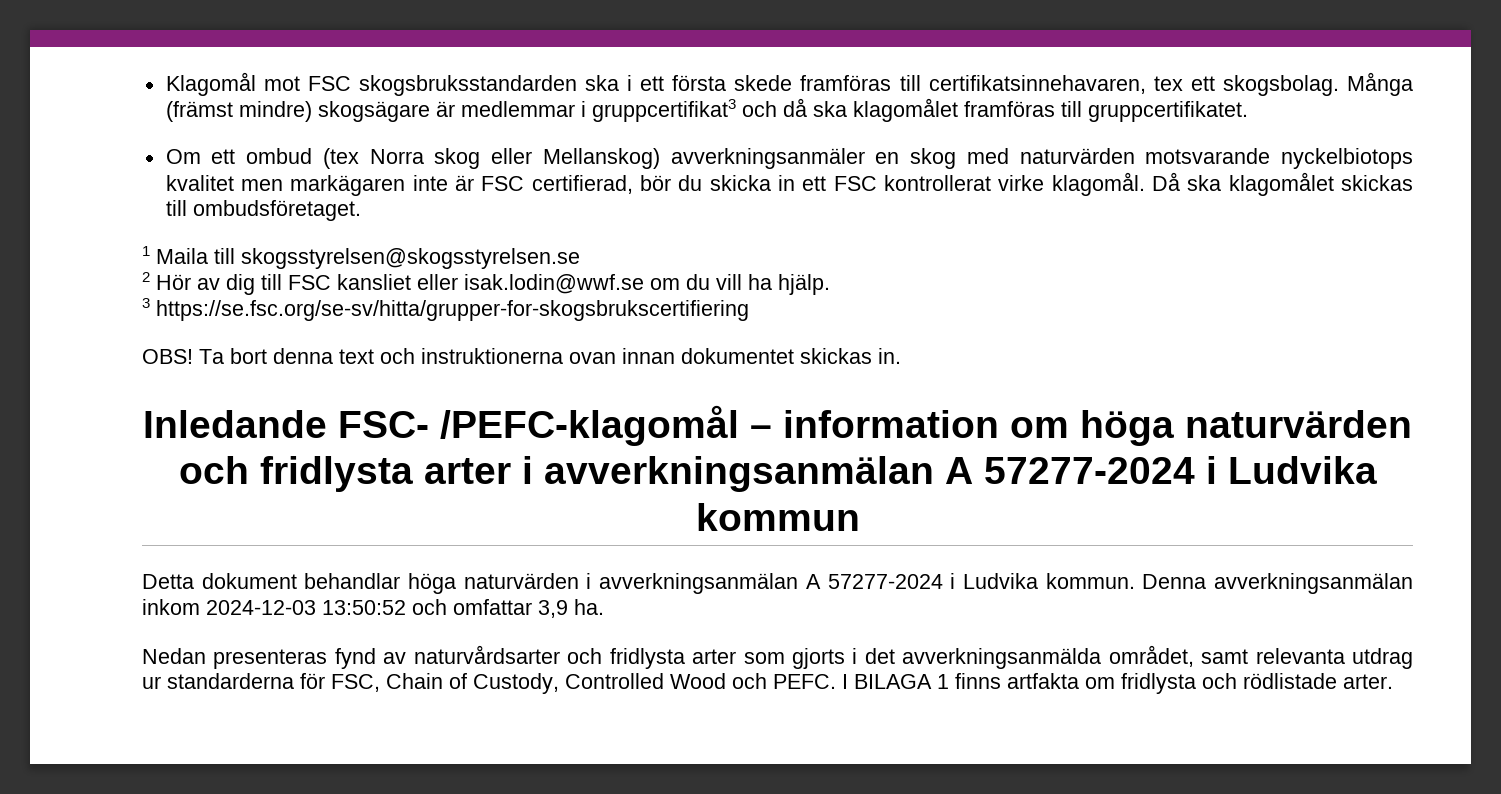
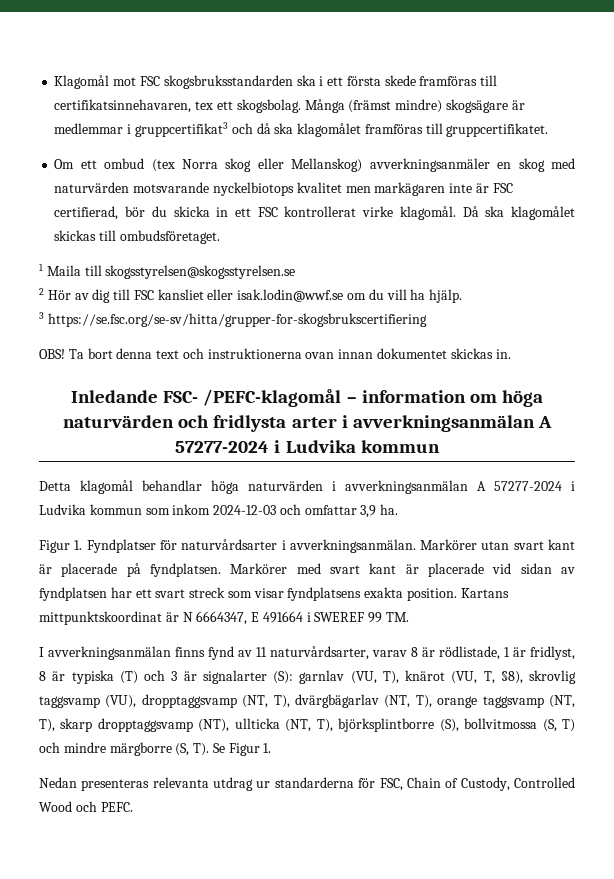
[201,573,297,589] dokument -> [80,480,133,494] klagomål
[1045,573,1413,594] kommun. Denna avverkningsanmälan -> [89,504,170,515] kommun som
[322,600,406,615] 13:50:52 -> (277, 510) none
[142,645,1249,669] Nedan presenteras fynd av naturvårdsarter och fridlysta arter som gjorts i det avverkningsanmälda området, samt -> [39,539,576,553] [39,563,575,577] [39,587,509,601] [39,611,410,625] [39,646,575,660] [39,670,576,684] [39,694,575,708] [39,718,575,732] [39,742,272,756] [39,777,150,791] Figur 1. Fyndplatser för naturvårdsarter i avverkningsanmälan. Markörer utan svart kant är placerade på fyndplatsen. Markörer med svart kant är placerade vid sidan av fyndplatsen har ett svart streck som visar fyndplatsens exakta position. Kartans mittpunktskoordinat är N 6664347, E 491664 i SWEREF 99 TM. // I avverkningsanmälan finns fynd av 11 naturvårdsarter, varav 8 är rödlistade, 1 är fridlyst, 8 är typiska (T) och 3 är signalarter (S): garnlav (VU, T), knärot (VU, T, §8), skrovlig taggsvamp (VU), dropptaggsvamp (NT, T), dvärgbägarlav (NT, T), orange taggsvamp (NT, T), skarp dropptaggsvamp (NT), ullticka (NT, T), björksplintborre (S), bollvitmossa (S, T) och mindre märgborre (S, T). Se Figur 1. // Nedan presenteras
[842,673,1393,694] I BILAGA 1 finns artfakta om fridlysta och rödlistade arter. -> (133, 807) none

